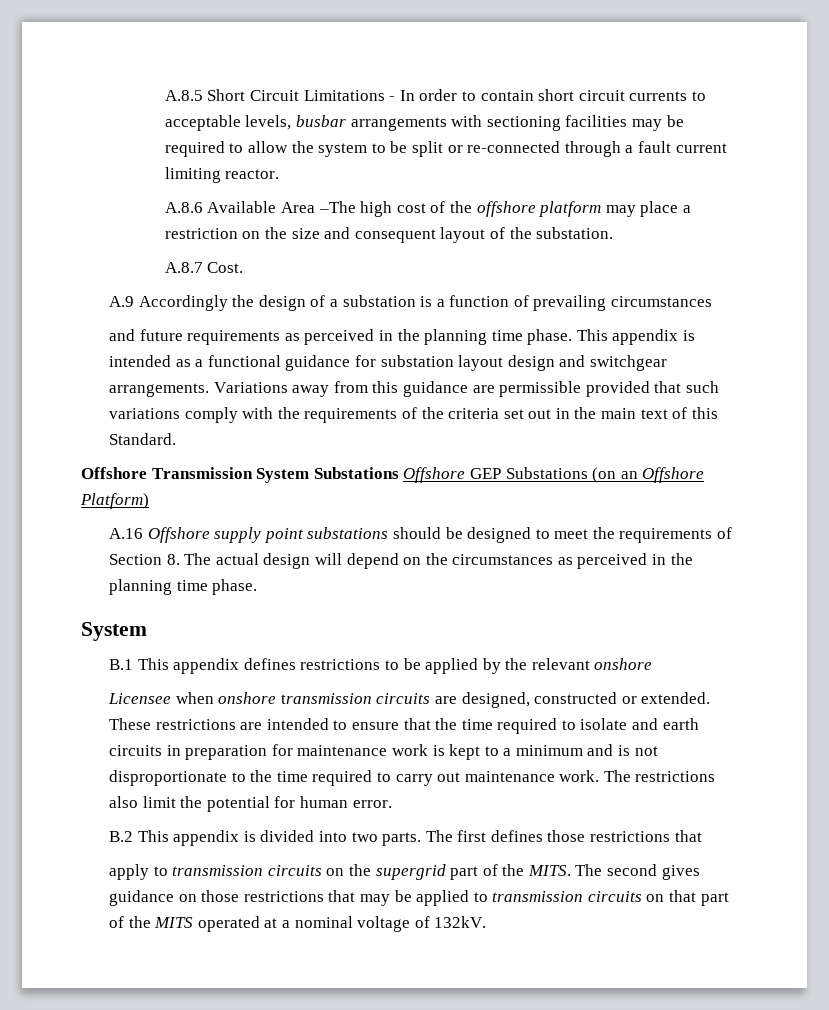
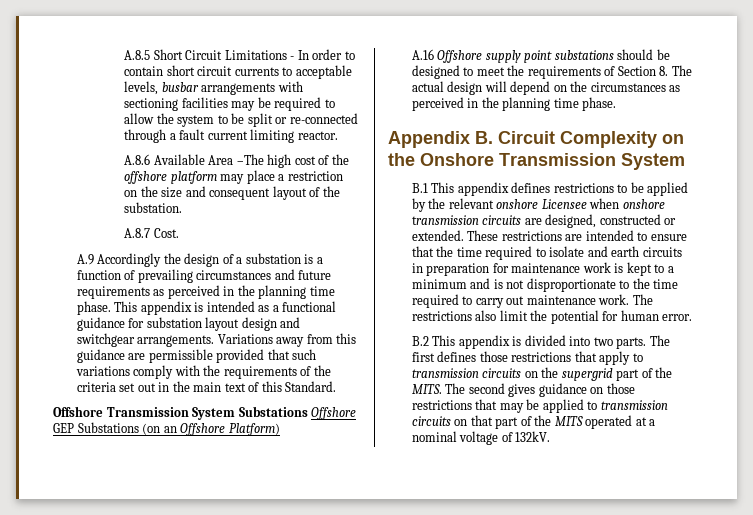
(713, 301) // -> (272, 275) none
(258, 587) none -> [388,131,684,148] [388,153,616,166] Appendix B. Circuit Complexity on the Onshore Transmission
(653, 664) // -> (539, 204) none
(702, 836) // -> (597, 356) none

